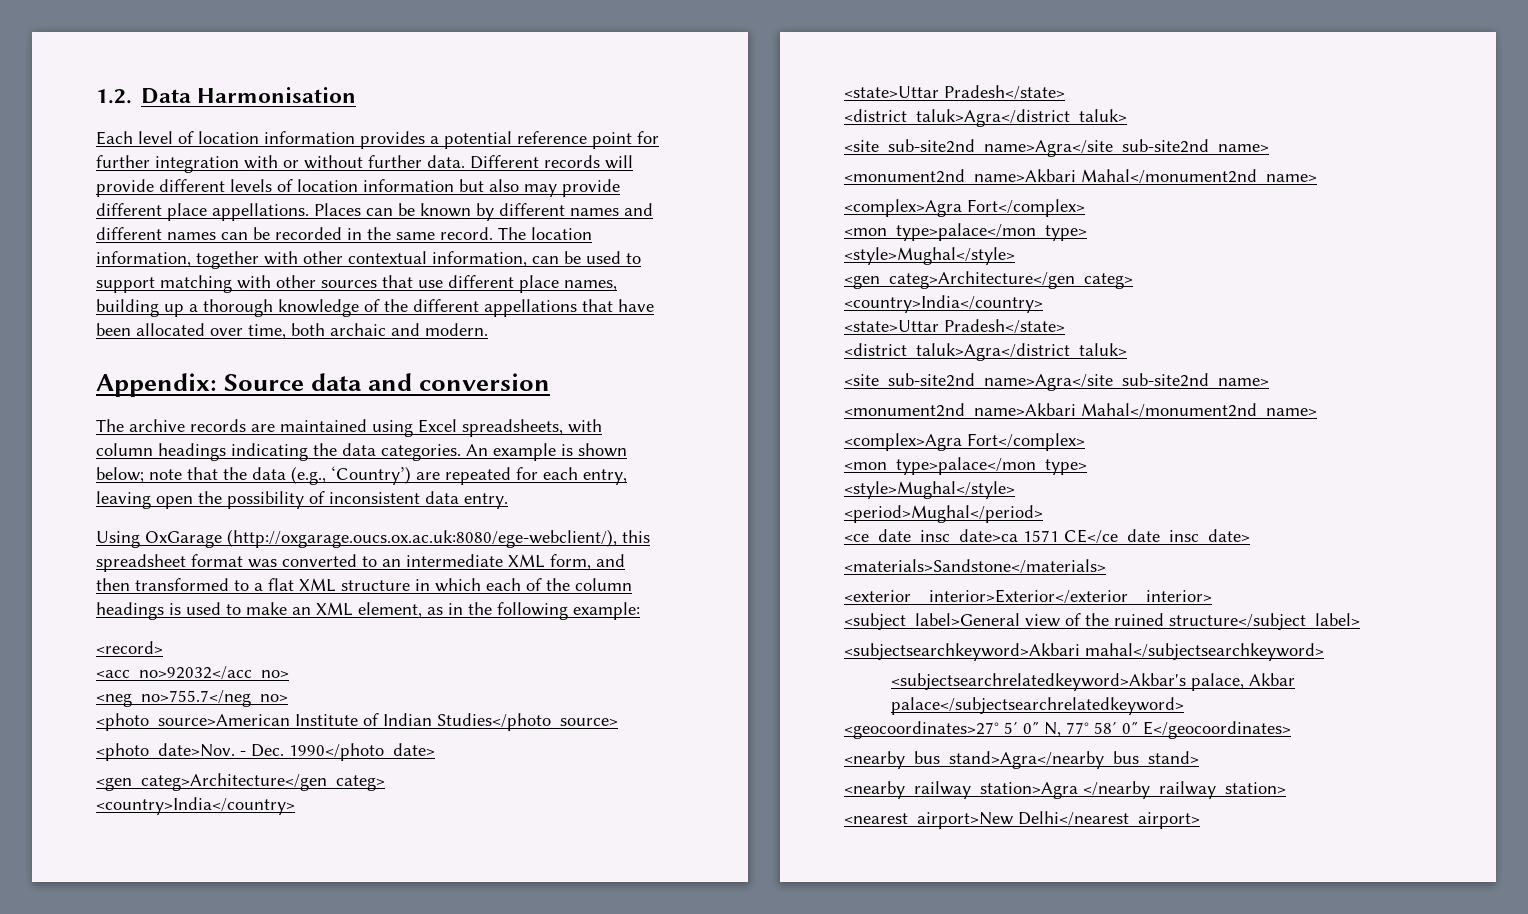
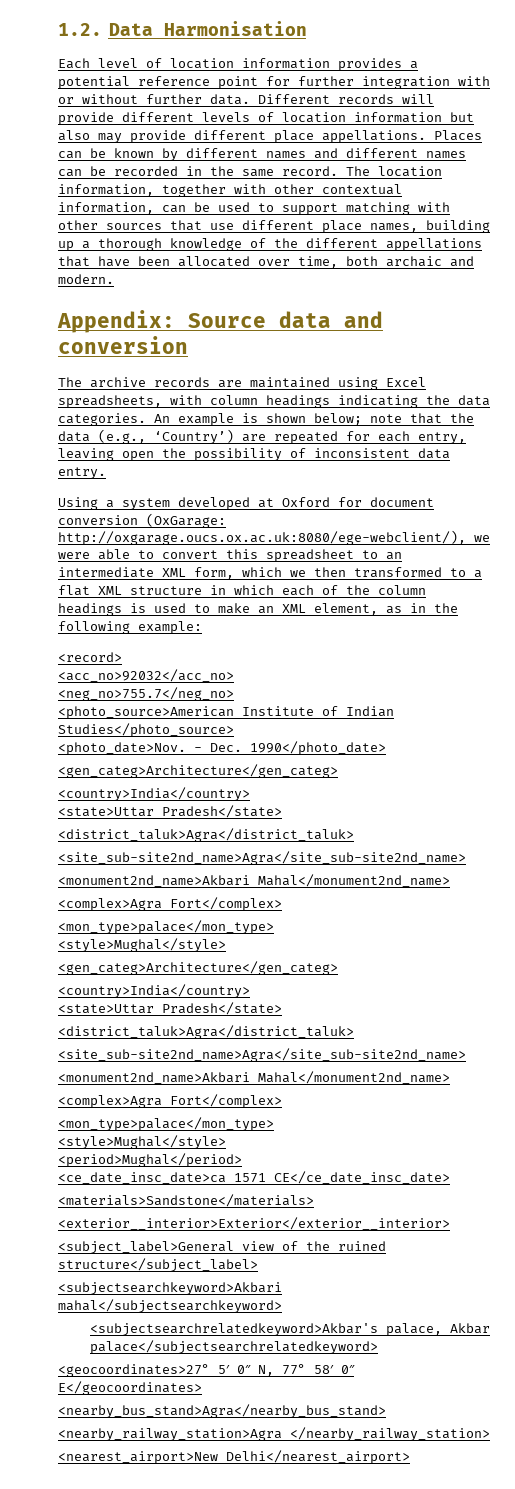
[145,529,650,548] [96,554,357,572] OxGarage (http://oxgarage.oucs.ox.ac.uk:8080/ege-webclient/), this spreadsheet format was converted -> [106,497,434,510] [58,513,226,528] [58,530,490,545] [58,549,354,562] a system developed at Oxford for document conversion (OxGarage: http://oxgarage.oucs.ox.ac.uk:8080/ege-webclient/), we were able to convert this spreadsheet
[596,554,625,567] and -> [242,567,306,577] which we

